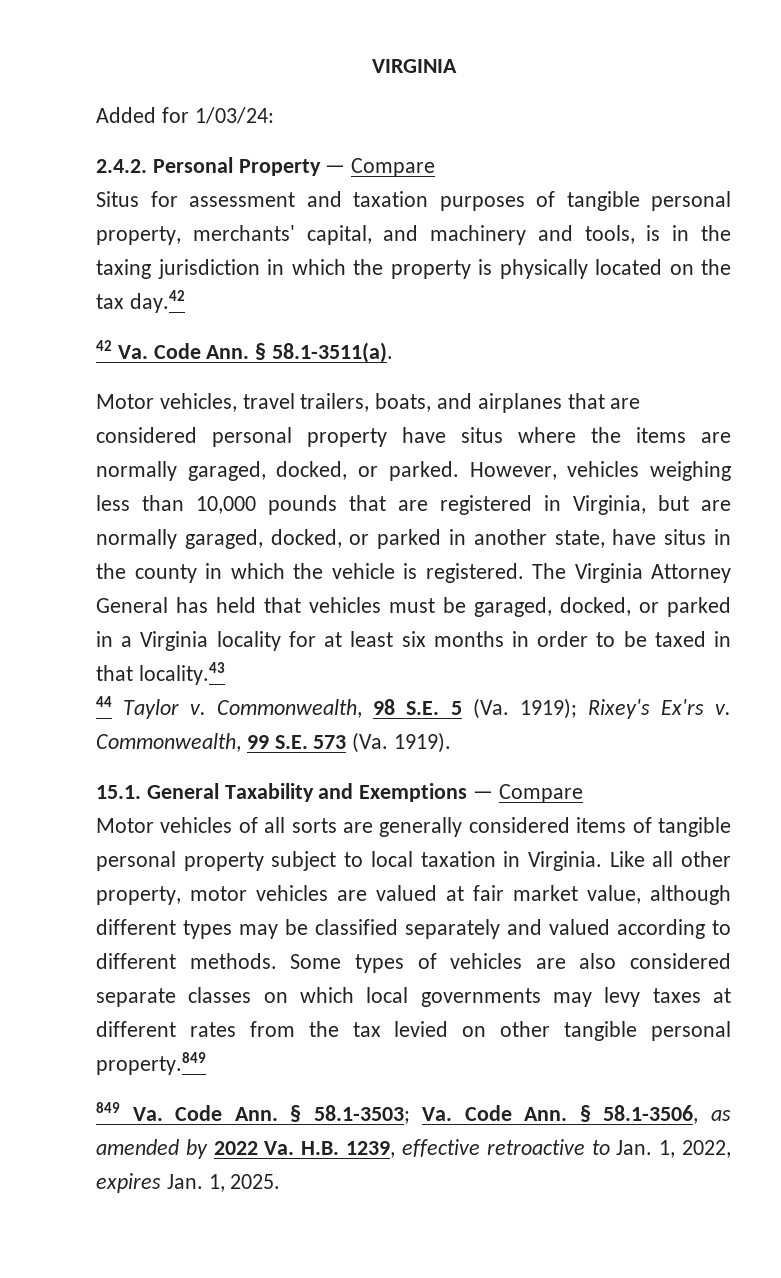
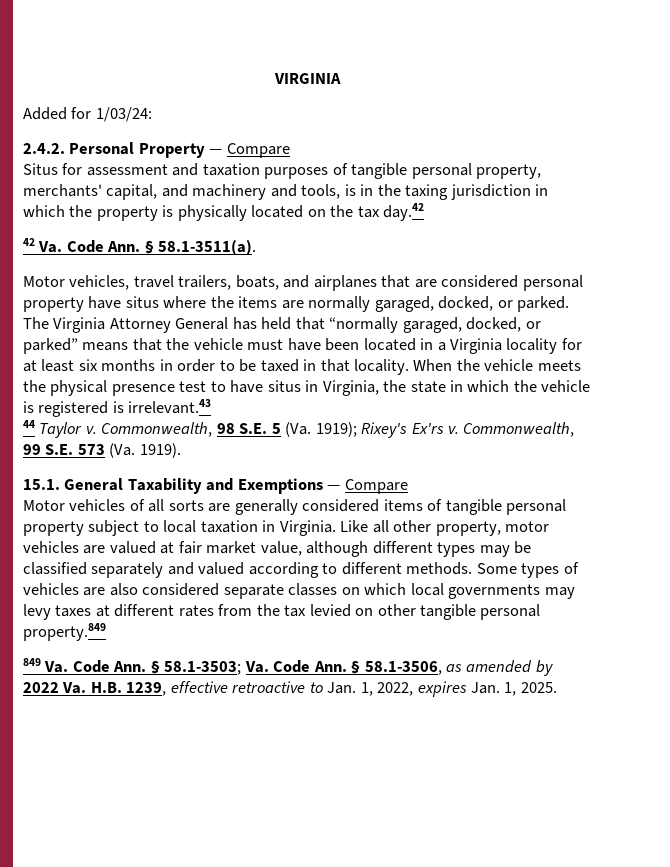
[469,461,731,481] [96,495,731,515] [96,529,731,549] [96,563,524,583] However, vehicles weighing less than 10,000 pounds that are registered in Virginia, but are normally garaged, docked, or parked in another state, have situs in the county in which the vehicle is registered. -> (570, 304) none
[309,597,731,617] vehicles must be garaged, docked, or parked -> [329,317,541,333] [23,338,416,354] “normally garaged, docked, or parked” means that the vehicle must have been located
[138,662,225,685] locality.43 -> [354,359,581,375] [23,380,591,396] [23,399,212,417] locality. When the vehicle meets the physical presence test to have situs in Virginia, the state in which the vehicle is registered is irrelevant.43

